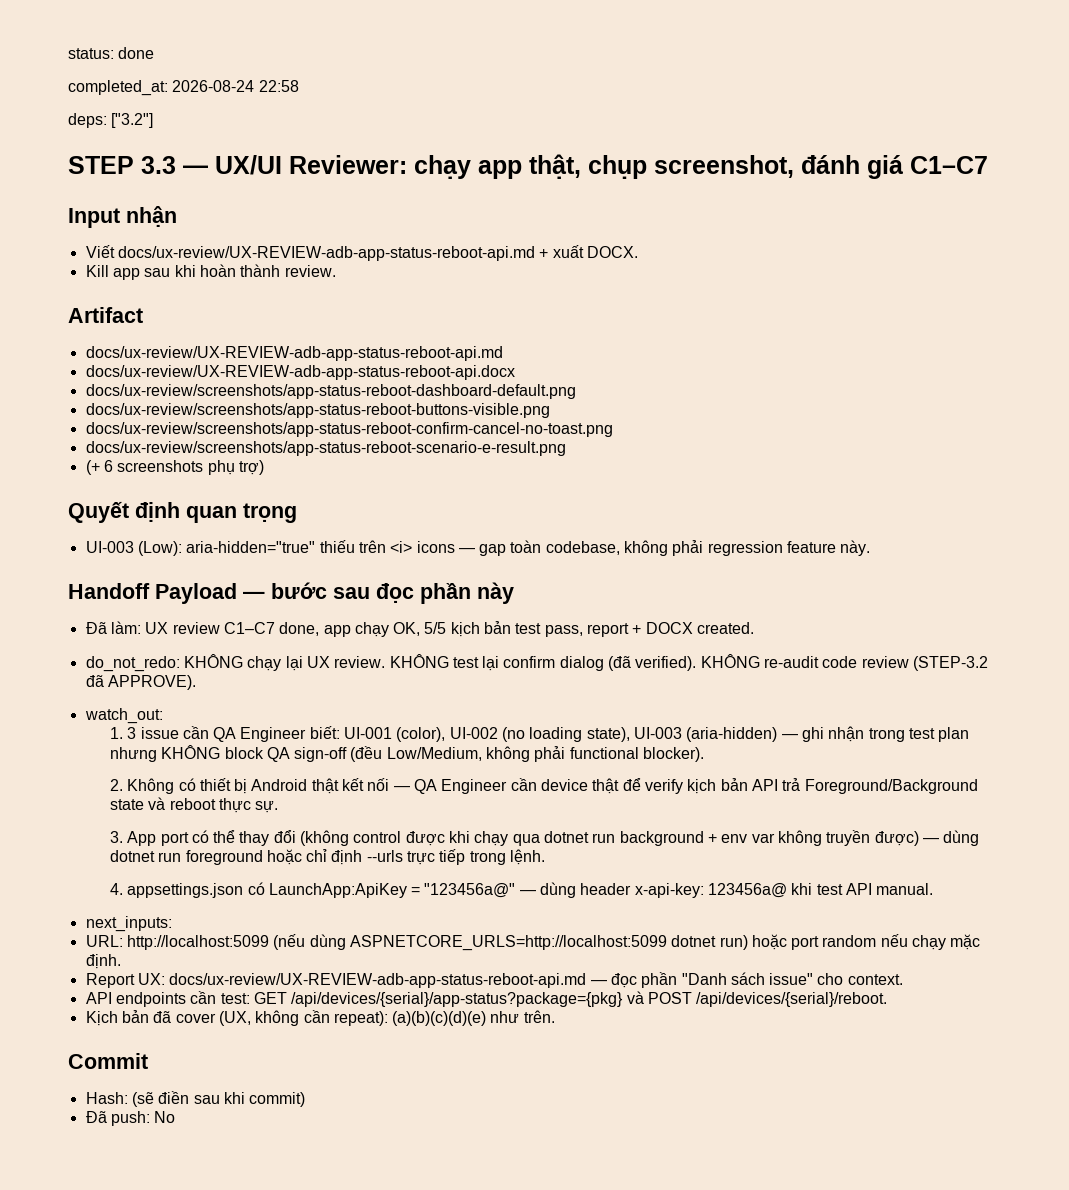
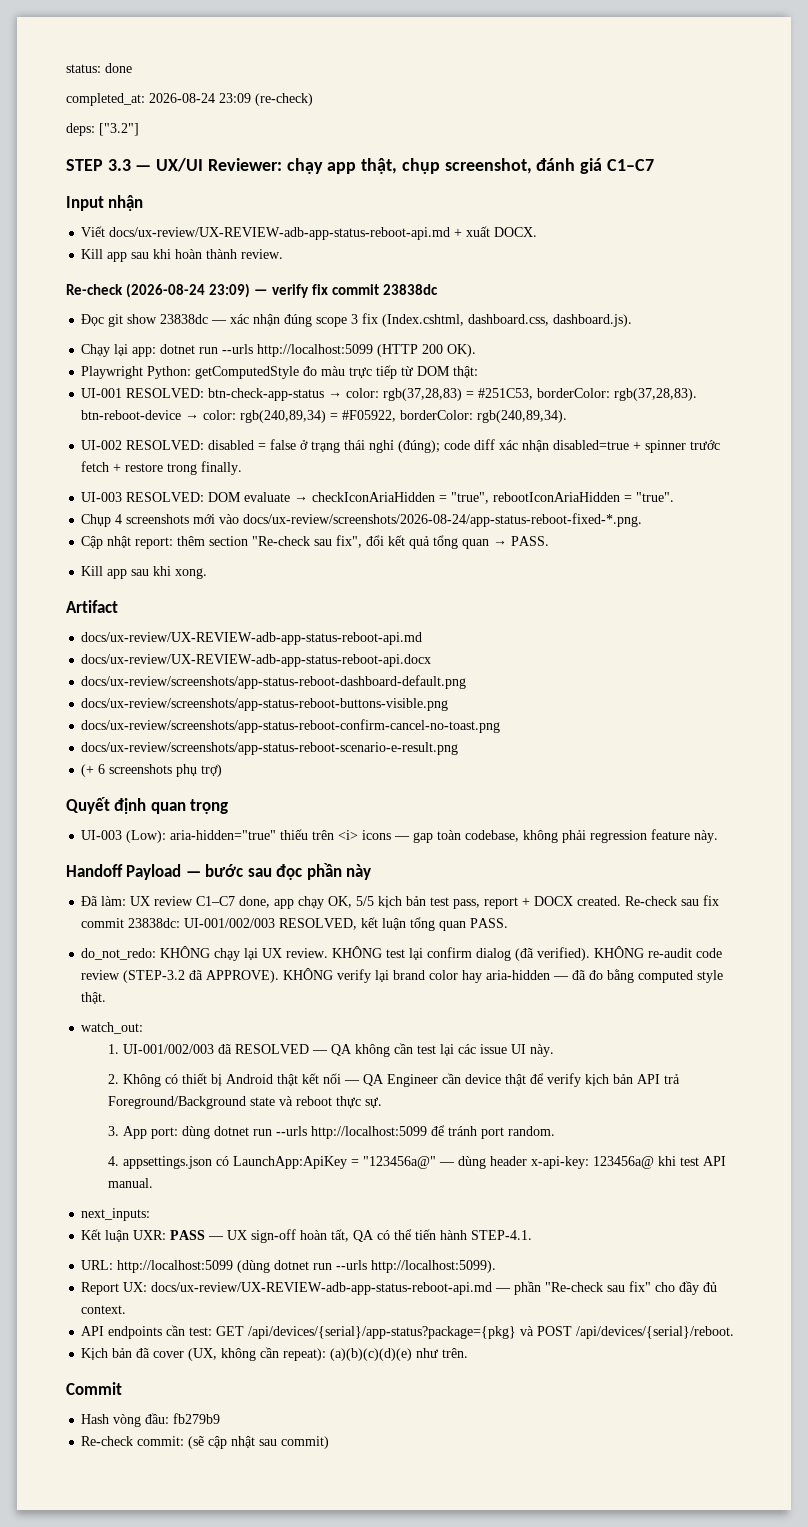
[258,80,299,92] 22:58 -> [219,93,313,106] 23:09 (re-check)
(336, 271) none -> [66,283,439,298] [81,313,633,327] [81,344,477,357] [81,365,479,379] [81,388,698,401] [81,410,568,423] [81,439,721,453] [81,461,243,475] [81,492,675,504] [81,513,643,527] [81,535,550,549] [81,566,208,579] // Re-check (2026-08-24 23:09) — verify fix commit 23838dc // Đọc git show 23838dc — xác nhận đúng scope 3 fix (Index.cshtml, dashboard.css, dashboard.js). // Chạy lại app: dotnet run --urls http://localhost:5099 (HTTP 200 OK). // Playwright Python: getComputedStyle đo màu trực tiếp từ DOM thật: // UI-001 RESOLVED: btn-check-app-status → color: rgb(37,28,83) = #251C53, borderColor: rgb(37,28,83). btn-reboot-device → color: rgb(240,89,34) = #F05922, borderColor: rgb(240,89,34). // UI-002 RESOLVED: disabled = false ở trạng thái nghỉ (đúng); code diff xác nhận disabled=true + spinner trước fetch + restore trong finally. // UI-003 RESOLVED: DOM evaluate → checkIconAriaHidden = "true", rebootIconAriaHidden = "true". // Chụp 4 screenshots mới vào docs/ux-review/screenshots/2026-08-24/app-status-reboot-fixed-*.png. // Cập nhật report: thêm section "Re-check sau fix", đổi kết quả tổng quan → PASS. // Kill app sau khi xong.
(755, 628) none -> [625,895,720,906] [81,917,509,931] Re-check sau fix commit 23838dc: UI-001/002/003 RESOLVED, kết luận tổng quan PASS.
[84,708,163,724] [109,726,970,742] [109,745,705,762] // watch_out: // 1. 3 issue cần QA Engineer biết: UI-001 (color), UI-002 (no loading state), UI-003 (aria-hidden) — ghi nhận trong test plan nhưng KHÔNG block QA sign-off (đều Low/Medium, không phải functional blocker). -> [283,968,724,983] [81,992,107,1004] [81,1022,144,1034] [107,1043,554,1057] KHÔNG verify lại brand color hay aria-hidden — đã đo bằng computed style thật. // watch_out: // 1. UI-001/002/003 đã RESOLVED — QA không cần test lại các issue UI này.
[160,830,980,846] [109,849,546,865] port có thể thay đổi (không control được khi chạy qua dotnet run background + env var không truyền được) — dùng dotnet run foreground hoặc chỉ định --urls trực tiếp trong lệnh. -> [150,1125,555,1139] port: dùng dotnet run --urls http://localhost:5099 để tránh port random.
[85,934,981,951] [85,954,121,969] [85,972,844,988] URL: http://localhost:5099 (nếu dùng ASPNETCORE_URLS=http://localhost:5099 dotnet run) hoặc port random nếu chạy mặc định. // Report UX: docs/ux-review/UX-REVIEW-adb-app-status-reboot-api.md — đọc phần "Danh sách issue" cho -> [81,1229,533,1243] [81,1260,497,1273] [81,1281,718,1295] Kết luận UXR: PASS — UX sign-off hoàn tất, QA có thể tiến hành STEP-4.1. // URL: http://localhost:5099 (dùng dotnet run --urls http://localhost:5099). // Report UX: docs/ux-review/UX-REVIEW-adb-app-status-reboot-api.md — phần "Re-check sau fix" cho đầy đủ
[85,1091,306,1107] [85,1111,176,1126] Hash: (sẽ điền sau khi commit) // Đã push: No -> [81,1413,221,1427] [81,1436,330,1449] Hash vòng đầu: fb279b9 // Re-check commit: (sẽ cập nhật sau commit)

